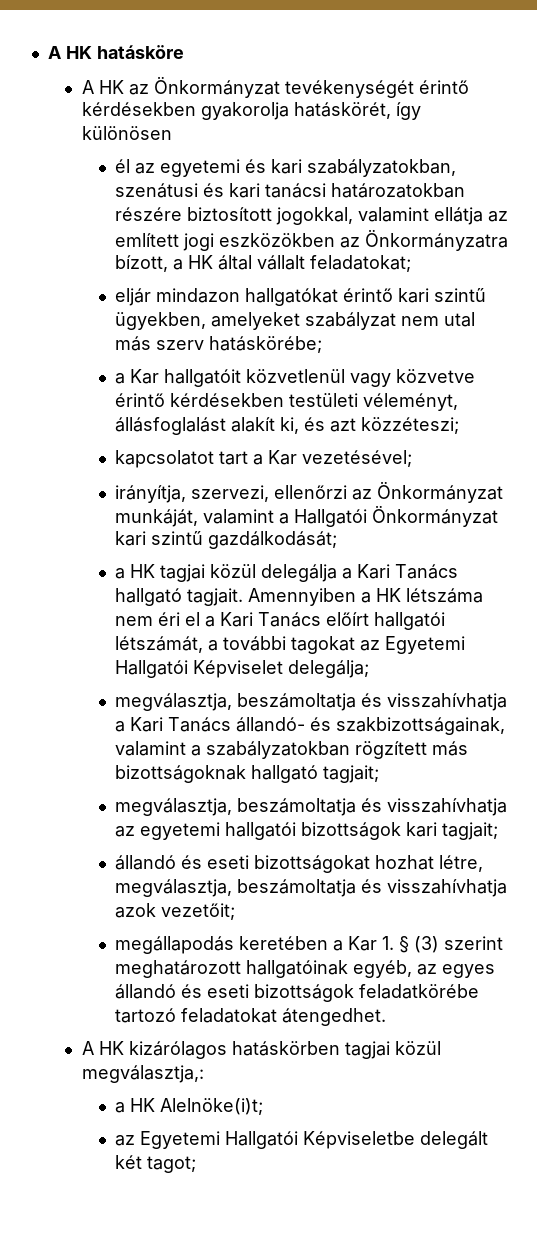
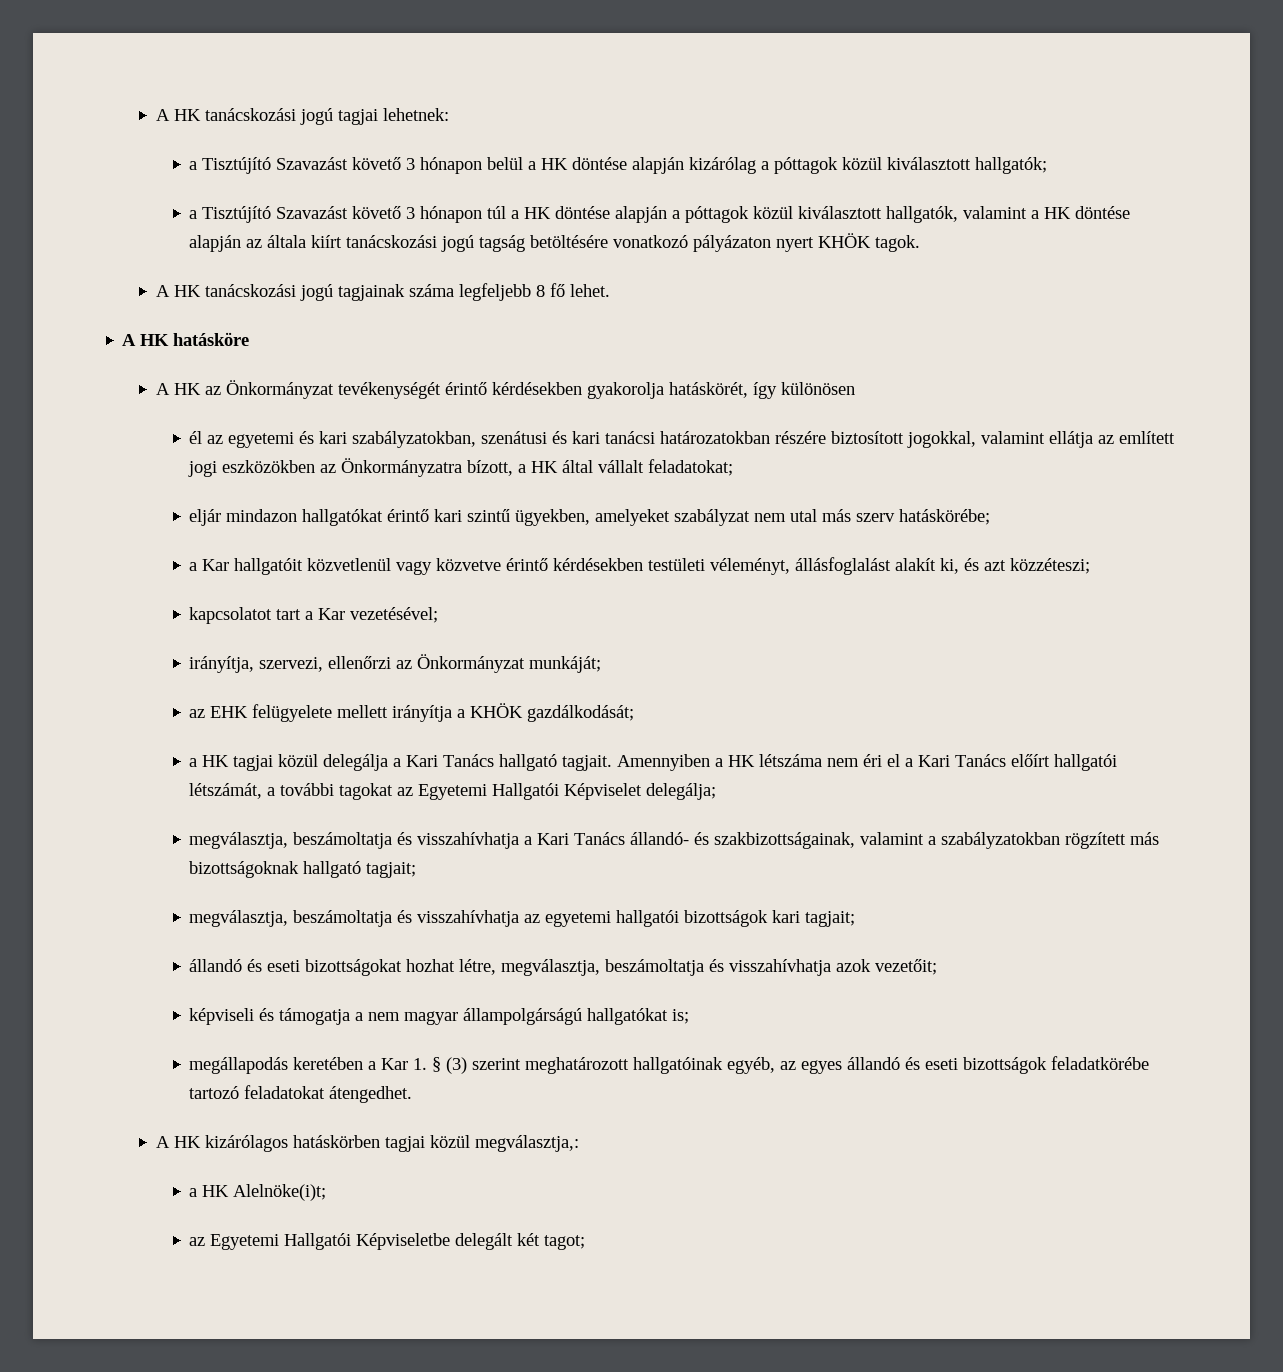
[47,46,92,59] A HK -> [155,108,449,125] [189,157,1048,174] [189,206,1131,223] [189,233,921,252] [155,283,610,301] [122,334,170,346] A HK tanácskozási jogú tagjai lehetnek: // a Tisztújító Szavazást követő 3 hónapon belül a HK döntése alapján kizárólag a póttagok közül kiválasztott hallgatók; // a Tisztújító Szavazást követő 3 hónapon túl a HK döntése alapján a póttagok közül kiválasztott hallgatók, valamint a HK döntése alapján az általa kiírt tanácskozási jogú tagság betöltésére vonatkozó pályázaton nyert KHÖK tagok. // A HK tanácskozási jogú tagjainak száma legfeljebb 8 fő lehet. // A HK
[115,505,499,527] [115,531,204,546] munkáját, valamint a Hallgatói Önkormányzat kari szintű -> [529,656,602,673] [189,703,524,722] munkáját; // az EHK felügyelete mellett irányítja a KHÖK
(236, 911) none -> [189,1008,690,1025] // képviseli és támogatja a nem magyar állampolgárságú hallgatókat is;

